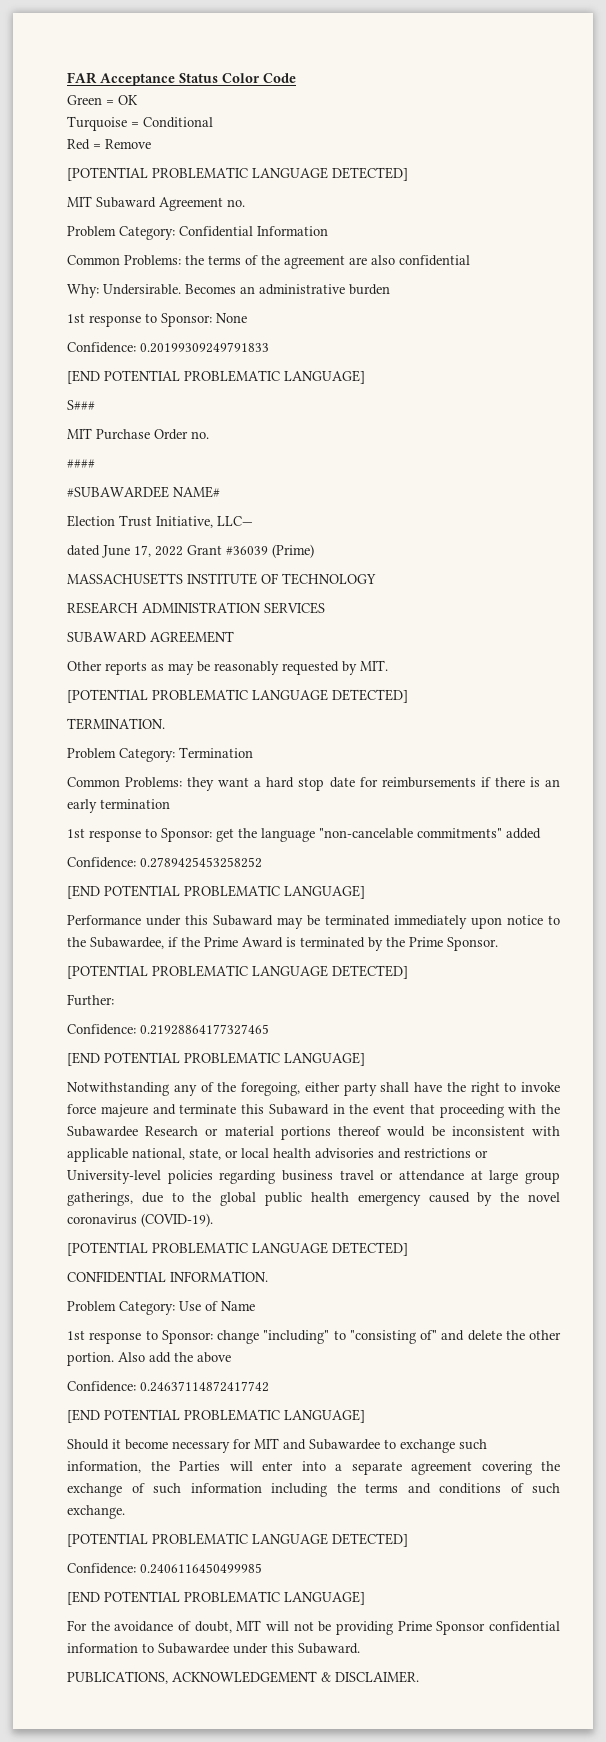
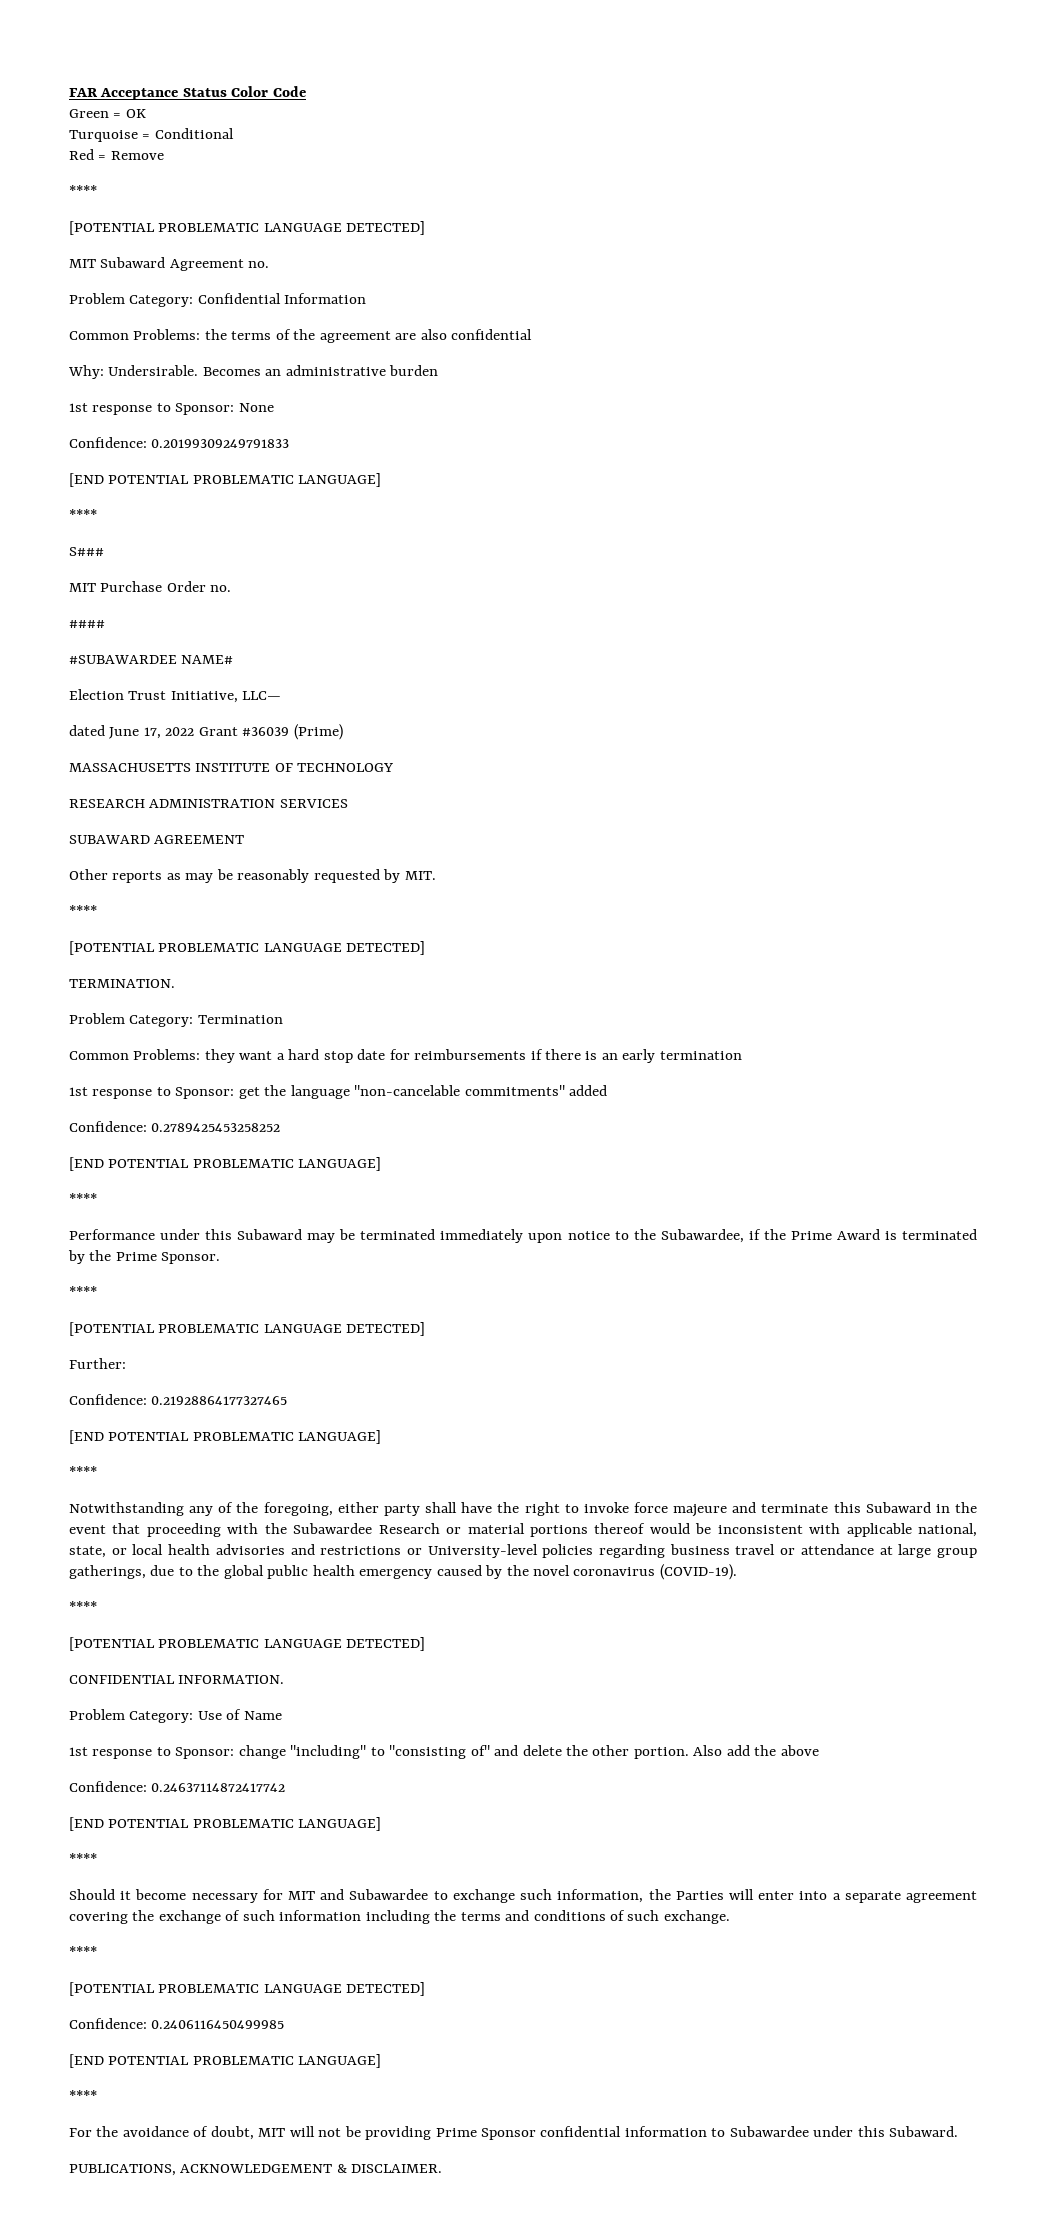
(151, 144) none -> [69,185,97,196] // ****
(365, 377) none -> [69,509,97,520] // ****
(388, 665) none -> [69,905,97,916] // ****
(365, 892) none -> [69,1193,97,1204] // ****
(498, 944) none -> [69,1286,97,1297] // ****
(365, 1059) none -> [69,1466,97,1477] // ****
(213, 1220) none -> [69,1601,97,1612] // ****
(365, 1416) none -> [69,1853,97,1864] // ****
(125, 1512) none -> [69,1946,97,1957] // ****
(365, 1598) none -> [69,2090,97,2101] // ****

